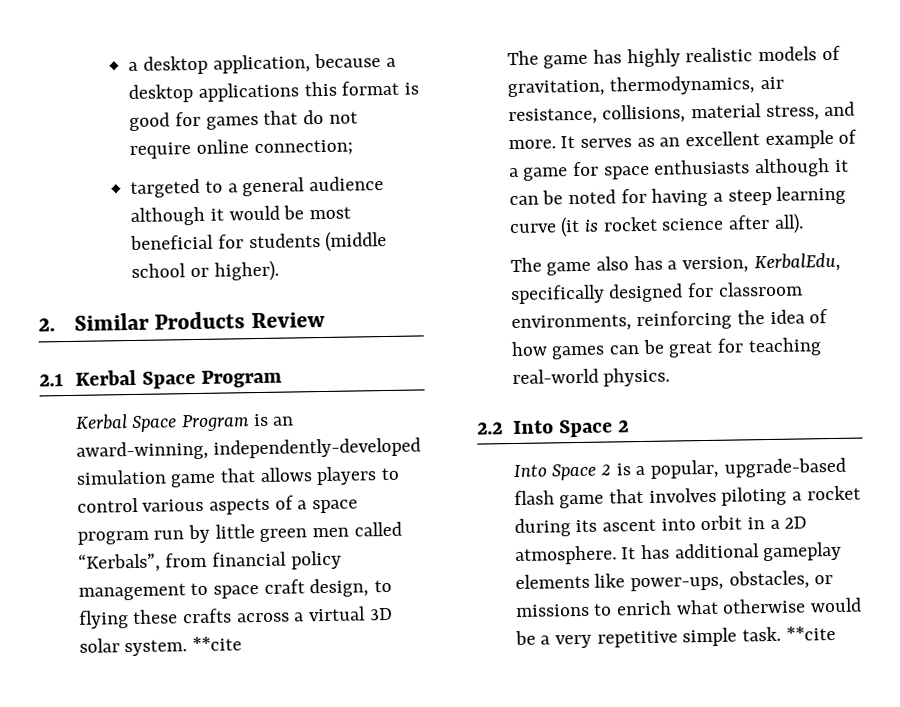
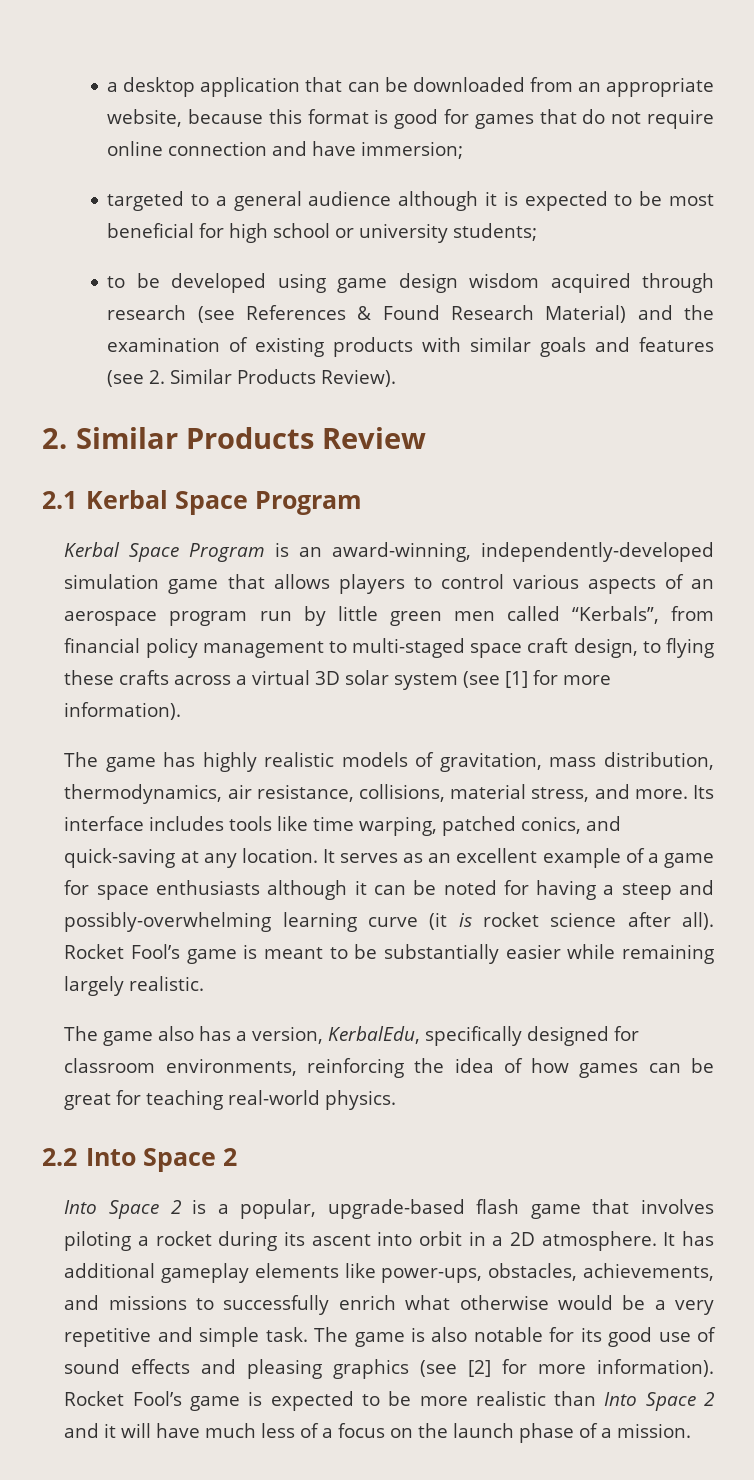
[128,53,397,75] [128,82,301,104] a desktop application, because a desktop applications -> [107,77,714,97] [107,109,263,127] a desktop application that can be downloaded from an appropriate website, because
[253,139,353,157] connection; -> [168,141,464,159] connection and have immersion;
[228,205,280,221] would -> [503,191,633,211] is expected to
[248,230,388,252] [131,260,279,282] students (middle school or higher). -> [229,223,538,243] [107,273,714,293] [107,305,714,323] [107,337,714,357] [107,369,397,387] high school or university students; // to be developed using game design wisdom acquired through research (see References & Found Research Material) and the examination of existing products with similar goals and features (see 2. Similar Products Review).
[297,499,359,514] a space -> [691,579,714,589] [64,611,158,626] an aerospace
(209, 589) none -> [352,638,466,658] multi-staged
[124,636,243,657] system. **cite -> [394,670,612,690] [64,702,182,720] system (see [1] for more information).
(605, 88) none -> [549,752,714,770] mass distribution,
(556, 144) none -> [693,785,715,799] [64,816,622,836] [64,848,318,868] Its interface includes tools like time warping, patched conics, and quick-saving at any location.
(772, 197) none -> [679,880,714,895] [64,912,272,932] and possibly-overwhelming
(804, 223) none -> [64,944,714,964] [64,976,205,996] Rocket Fool’s game is meant to be substantially easier while remaining largely realistic.
[814,575,834,585] or -> [582,1263,714,1281] [64,1295,100,1310] achievements, and
(613, 609) none -> [223,1295,330,1315] successfully
(678, 639) none -> [157,1327,193,1342] and
[785,625,836,641] **cite -> [314,1327,716,1347] [64,1359,714,1379] [64,1391,716,1411] [64,1423,692,1443] The game is also notable for its good use of sound effects and pleasing graphics (see [2] for more information). Rocket Fool’s game is expected to be more realistic than Into Space 2 and it will have much less of a focus on the launch phase of a mission.

